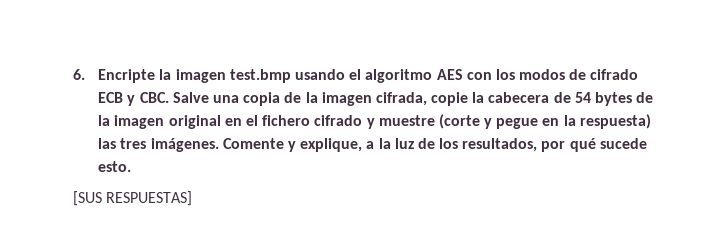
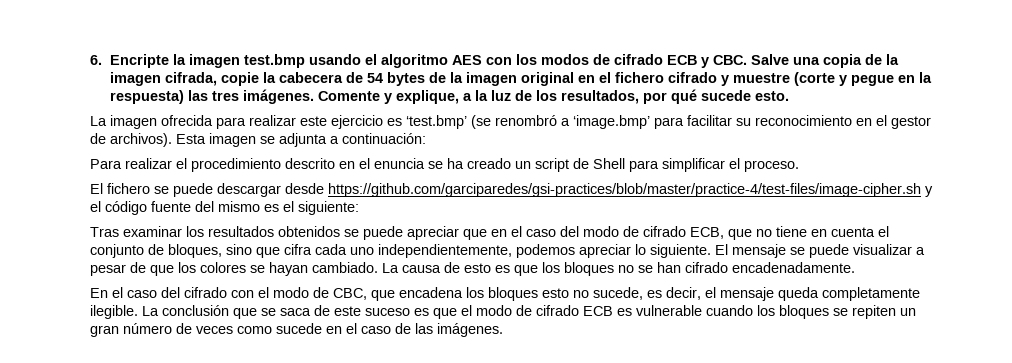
[73,191,193,206] [SUS RESPUESTAS] -> [89,115,931,129] [89,133,426,147] [89,158,799,172] [89,183,933,197] [89,201,359,215] [89,226,889,240] [89,244,925,258] [89,262,855,276] [89,287,920,301] [89,305,916,319] [89,323,503,337] La imagen ofrecida para realizar este ejercicio es ‘test.bmp’ (se renombró a ‘image.bmp’ para facilitar su reconocimiento en el gestor de archivos). Esta imagen se adjunta a continuación: // Para realizar el procedimiento descrito en el enuncia se ha creado un script de Shell para simplificar el proceso. // El fichero se puede descargar desde https://github.com/garciparedes/gsi-practices/blob/master/practice-4/test-files/image-cipher.sh y el código fuente del mismo es el siguiente: // Tras examinar los resultados obtenidos se puede apreciar que en el caso del modo de cifrado ECB, que no tiene en cuenta el conjunto de bloques, sino que cifra cada uno independientemente, podemos apreciar lo siguiente. El mensaje se puede visualizar a pesar de que los colores se hayan cambiado. La causa de esto es que los bloques no se han cifrado encadenadamente. // En el caso del cifrado con el modo de CBC, que encadena los bloques esto no sucede, es decir, el mensaje queda completamente ilegible. La conclusión que se saca de este suceso es que el modo de cifrado ECB es vulnerable cuando los bloques se repiten un gran número de veces como sucede en el caso de las imágenes.

